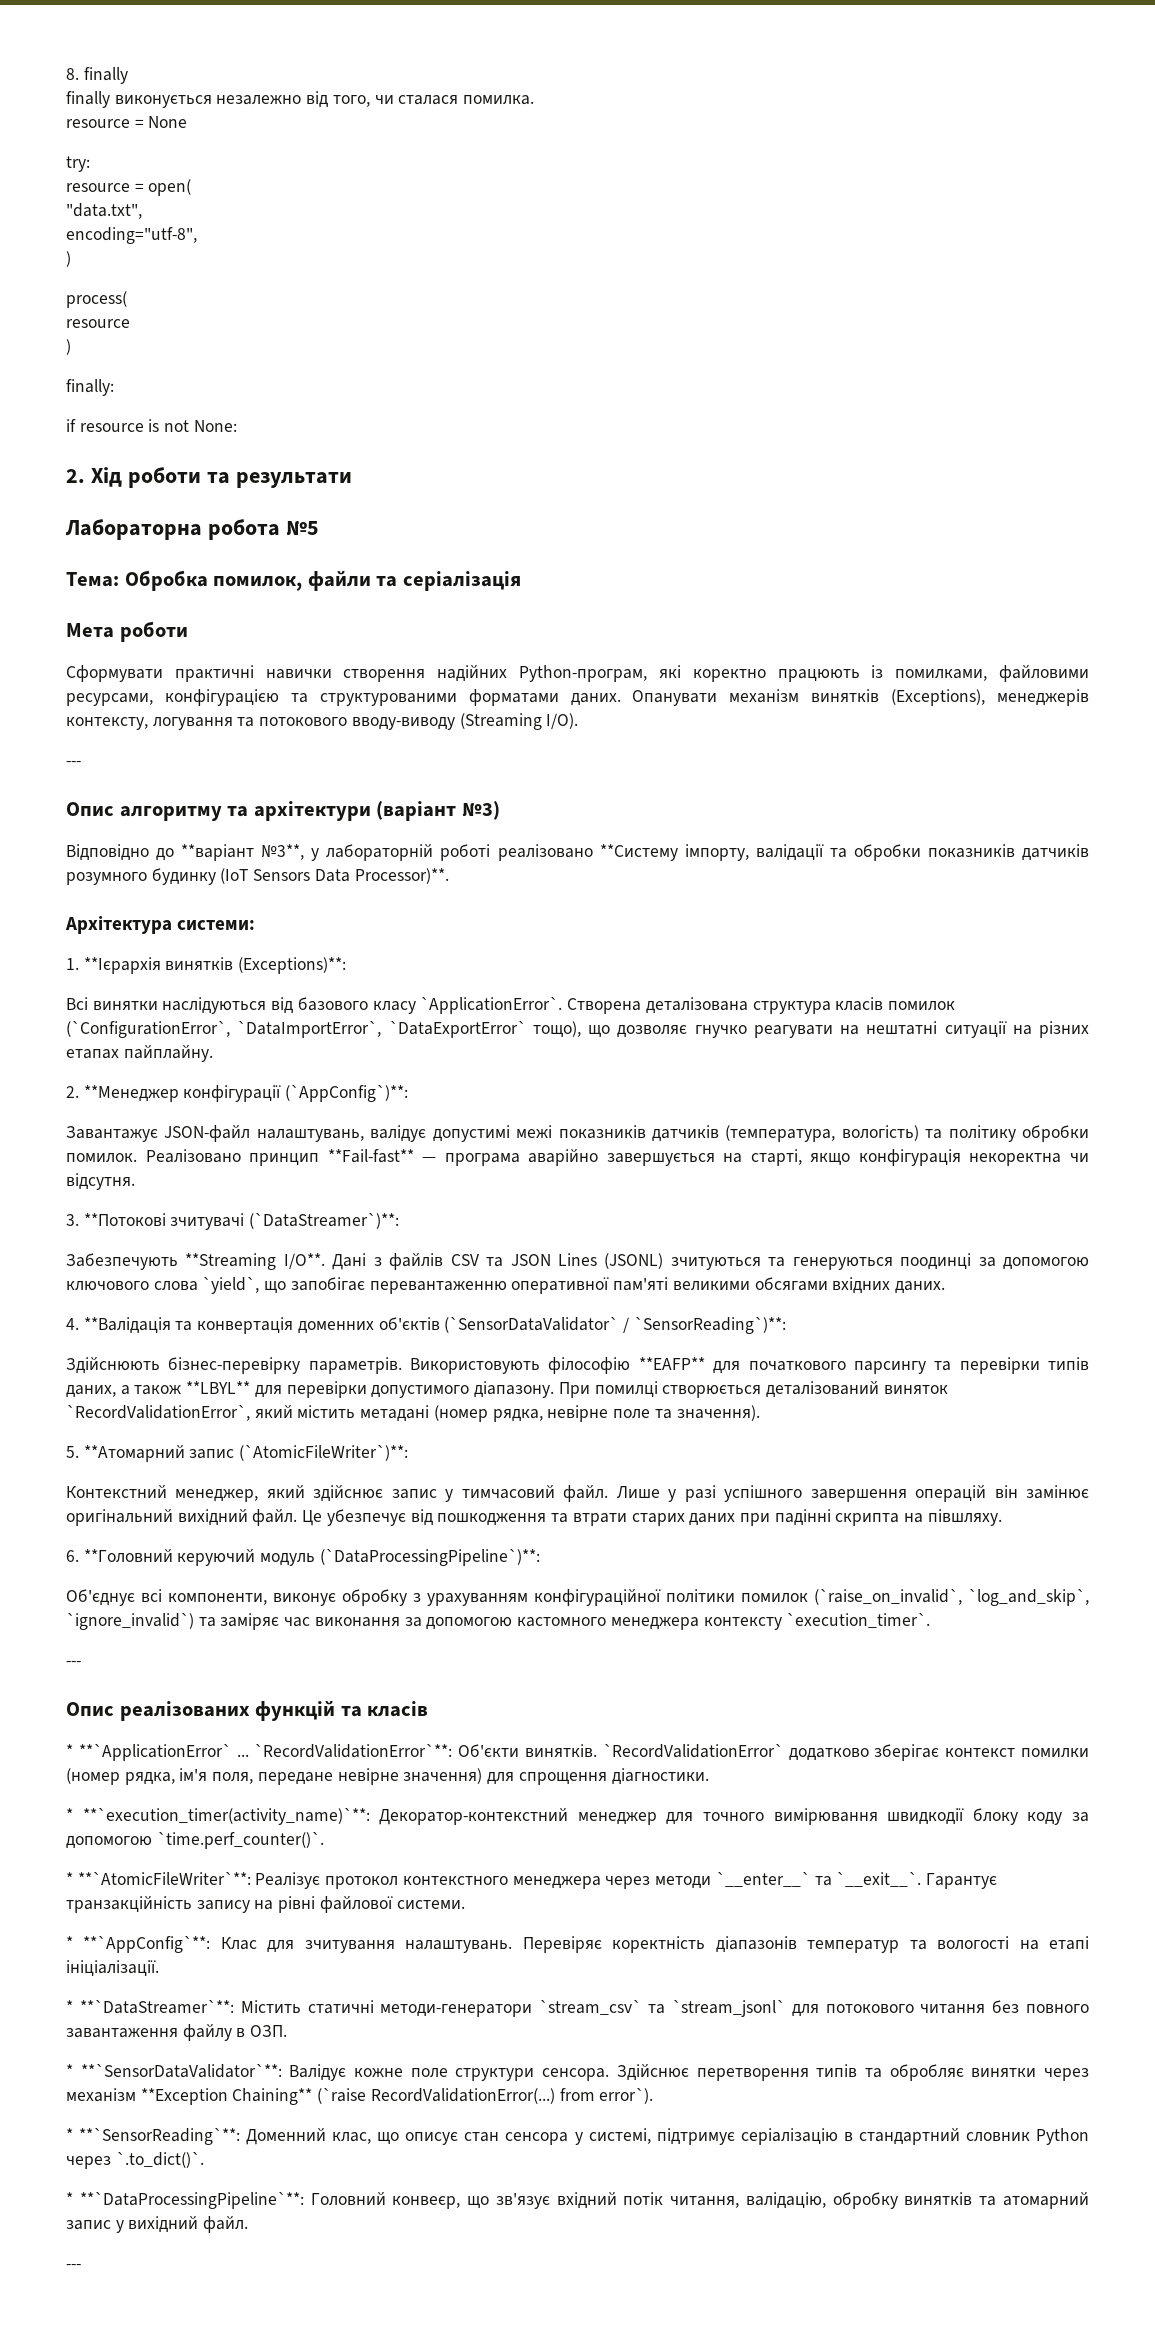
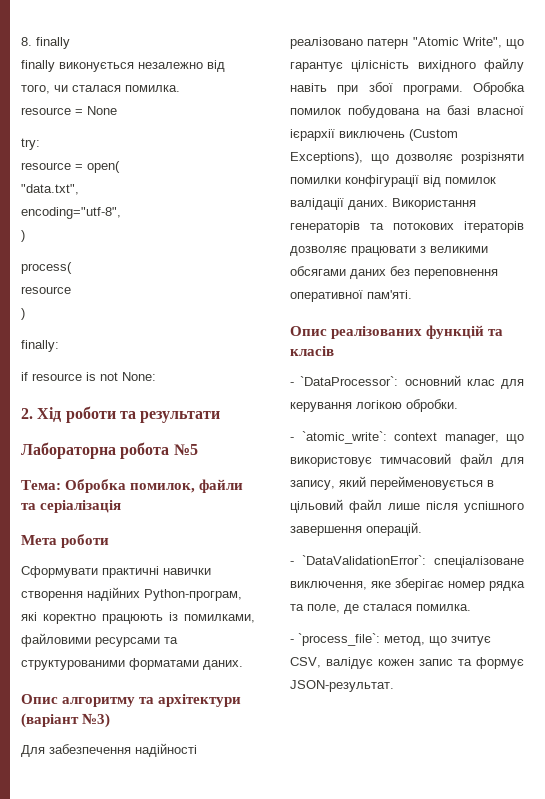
[66,689,279,706] ресурсами, конфігурацією -> [95,637,160,647] ресурсами
[632,689,1089,706] [66,713,579,730] [66,761,81,766] Опанувати механізм винятків (Exceptions), менеджерів контексту, логування та потокового вводу-виводу (Streaming I/O). // --- -> (243, 665) none
[66,844,1089,861] [66,868,449,885] [65,916,256,934] [66,957,347,974] [66,997,955,1014] [66,1021,1089,1038] [66,1045,213,1062] [66,1085,409,1102] [66,1125,1089,1142] [66,1149,1089,1166] [66,1173,135,1190] [66,1213,400,1230] [66,1253,1089,1270] [66,1277,945,1294] [66,1317,786,1334] [66,1357,1089,1374] [66,1381,948,1398] [66,1405,760,1422] [66,1445,409,1462] [66,1485,1089,1502] [66,1509,1002,1526] [66,1549,540,1566] [66,1589,1089,1606] [66,1613,931,1630] [66,1661,81,1666] Відповідно до **варіант №3**, у лабораторній роботі реалізовано **Систему імпорту, валідації та обробки показників датчиків розумного будинку (IoT Sensors Data Processor)**. // Архітектура системи: // 1. **Ієрархія винятків (Exceptions)**: // Всі винятки наслідуються від базового класу `ApplicationError`. Створена деталізована структура класів помилок (`ConfigurationError`, `DataImportError`, `DataExportError` тощо), що дозволяє гнучко реагувати на нештатні ситуації на різних етапах пайплайну. // 2. **Менеджер конфігурації (`AppConfig`)**: // Завантажує JSON-файл налаштувань, валідує допустимі межі показників датчиків (температура, вологість) та політику обробки помилок. Реалізовано принцип **Fail-fast** — програма аварійно завершується на старті, якщо конфігурація некоректна чи відсутня. // 3. **Потокові зчитувачі (`DataStreamer`)**: // Забезпечують **Streaming I/O**. Дані з файлів CSV та JSON Lines (JSONL) зчитуються та генеруються поодинці за допомогою ключового слова `yield`, що запобігає перевантаженню оперативної пам'яті великими обсягами вхідних даних. // 4. **Валідація та конвертація доменних об'єктів (`SensorDataValidator` / `SensorReading`)**: // Здійснюють бізнес-перевірку параметрів. Використовують філософію **EAFP** для початкового парсингу та перевірки типів даних, а також **LBYL** для перевірки допустимого діапазону. При помилці створюється деталізований виняток `RecordValidationError`, який містить метадані (номер рядка, невірне поле та значення). // 5. **Атомарний запис (`AtomicFileWriter`)**: // Контекстний менеджер, який здійснює запис у тимчасовий файл. Лише у разі успішного завершення операцій він замінює оригінальний вихідний файл. Це убезпечує від пошкодження та втрати старих даних при падінні скрипта на півшляху. // 6. **Головний керуючий модуль (`DataProcessingPipeline`)**: // Об'єднує всі компоненти, виконує обробку з урахуванням конфігураційної політики помилок (`raise_on_invalid`, `log_and_skip`, `ignore_invalid`) та заміряє час виконання за допомогою кастомного менеджера контексту `execution_timer`. // --- -> [21,743,197,757] [290,37,524,49] [290,58,524,72] [290,82,525,95] [290,105,524,118] [290,129,458,141] [290,152,524,164] [290,175,496,187] [290,198,476,210] [290,221,524,233] [290,246,488,256] [290,266,498,279] [290,290,412,302] Для забезпечення надійності реалізовано патерн "Atomic Write", що гарантує цілісність вихідного файлу навіть при збої програми. Обробка помилок побудована на базі власної ієрархії виключень (Custom Exceptions), що дозволяє розрізняти помилки конфігурації від помилок валідації даних. Використання генераторів та потокових ітераторів дозволяє працювати з великими обсягами даних без переповнення оперативної пам'яті.
[66,1744,1089,1761] [66,1768,709,1785] [66,1808,1090,1825] [66,1832,324,1849] [66,1872,997,1889] [66,1896,465,1913] [66,1936,1089,1953] [66,1960,159,1977] [66,2000,1090,2017] [66,2024,288,2041] [66,2064,1090,2081] [66,2088,654,2105] [66,2128,1090,2145] [66,2152,204,2169] [66,2192,1089,2209] [66,2216,249,2233] [66,2264,81,2269] * **`ApplicationError` ... `RecordValidationError`**: Об'єкти винятків. `RecordValidationError` додатково зберігає контекст помилки (номер рядка, ім'я поля, передане невірне значення) для спрощення діагностики. // * **`execution_timer(activity_name)`**: Декоратор-контекстний менеджер для точного вимірювання швидкодії блоку коду за допомогою `time.perf_counter()`. // * **`AtomicFileWriter`**: Реалізує протокол контекстного менеджера через методи `__enter__` та `__exit__`. Гарантує транзакційність запису на рівні файлової системи. // * **`AppConfig`**: Клас для зчитування налаштувань. Перевіряє коректність діапазонів температур та вологості на етапі ініціалізації. // * **`DataStreamer`**: Містить статичні методи-генератори `stream_csv` та `stream_jsonl` для потокового читання без повного завантаження файлу в ОЗП. // * **`SensorDataValidator`**: Валідує кожне поле структури сенсора. Здійснює перетворення типів та обробляє винятки через механізм **Exception Chaining** (`raise RecordValidationError(...) from error`). // * **`SensorReading`**: Доменний клас, що описує стан сенсора у системі, підтримує серіалізацію в стандартний словник Python через `.to_dict()`. // * **`DataProcessingPipeline`**: Головний конвеєр, що зв'язує вхідний потік читання, валідацію, обробку винятків та атомарний запис у вихідний файл. // --- -> [290,375,524,389] [290,399,458,412] [290,431,524,444] [290,453,524,467] [290,476,494,490] [290,499,524,513] [290,522,422,536] [290,555,524,568] [290,578,525,591] [290,604,471,614] [290,633,491,646] [290,657,524,669] [290,680,394,692] - `DataProcessor`: основний клас для керування логікою обробки. // - `atomic_write`: context manager, що використовує тимчасовий файл для запису, який перейменовується в цільовий файл лише після успішного завершення операцій. // - `DataValidationError`: спеціалізоване виключення, яке зберігає номер рядка та поле, де сталася помилка. // - `process_file`: метод, що зчитує CSV, валідує кожен запис та формує JSON-результат.

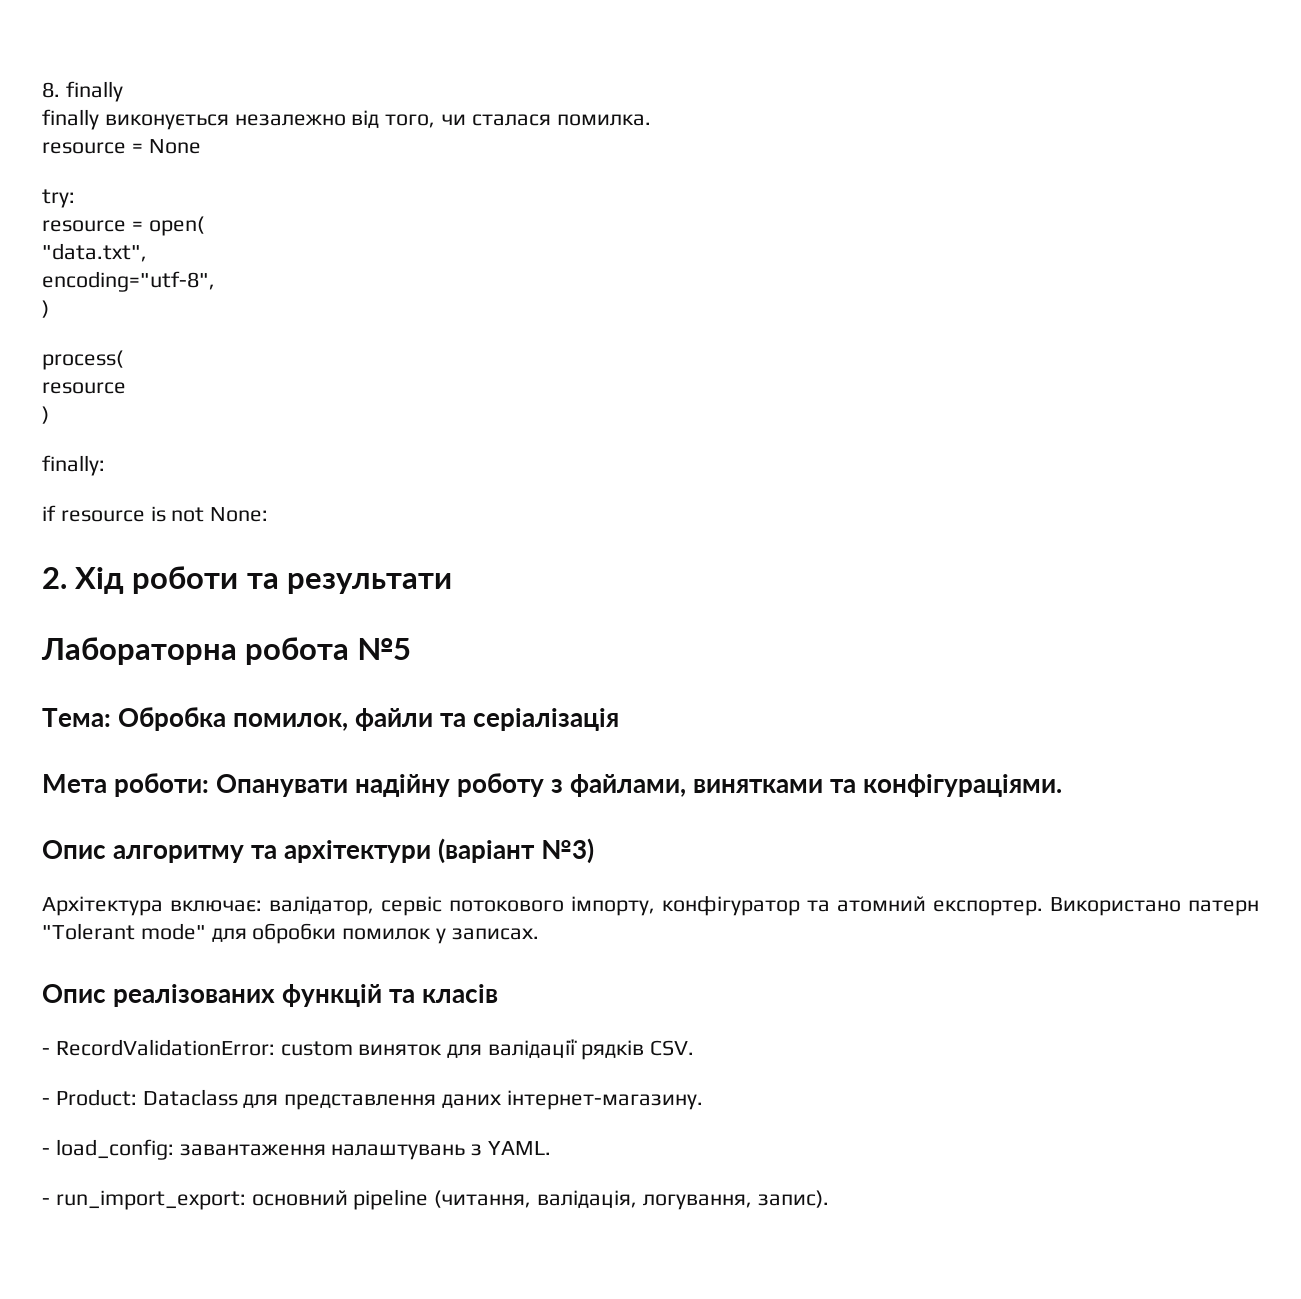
[61,534,110,548] [21,566,211,578] [21,587,242,601] [21,612,255,624] [21,633,178,647] [21,658,243,670] роботи // Сформувати практичні навички створення надійних Python-програм, які коректно працюють із помилками, файловими ресурсами та структурованими форматами даних. -> [114,773,1063,797] роботи: Опанувати надійну роботу з файлами, винятками та конфігураціями.
[21,743,197,757] [290,37,524,49] [290,58,524,72] [290,82,525,95] [290,105,524,118] [290,129,458,141] [290,152,524,164] [290,175,496,187] [290,198,476,210] [290,221,524,233] [290,246,488,256] [290,266,498,279] [290,290,412,302] Для забезпечення надійності реалізовано патерн "Atomic Write", що гарантує цілісність вихідного файлу навіть при збої програми. Обробка помилок побудована на базі власної ієрархії виключень (Custom Exceptions), що дозволяє розрізняти помилки конфігурації від помилок валідації даних. Використання генераторів та потокових ітераторів дозволяє працювати з великими обсягами даних без переповнення оперативної пам'яті. -> [42,896,1259,916] [42,923,539,944] Архітектура включає: валідатор, сервіс потокового імпорту, конфігуратор та атомний експортер. Використано патерн "Tolerant mode" для обробки помилок у записах.
[300,375,524,389] [290,399,458,412] [290,431,524,444] [290,453,524,467] [290,476,494,490] [290,499,524,513] [290,522,422,536] [290,555,524,568] [290,578,525,591] [290,604,471,614] [290,633,491,646] [290,657,524,669] [290,680,394,692] `DataProcessor`: основний клас для керування логікою обробки. // - `atomic_write`: context manager, що використовує тимчасовий файл для запису, який перейменовується в цільовий файл лише після успішного завершення операцій. // - `DataValidationError`: спеціалізоване виключення, яке зберігає номер рядка та поле, де сталася помилка. // - `process_file`: метод, що зчитує CSV, валідує кожен запис та формує JSON-результат. -> [55,1039,694,1060] [42,1089,703,1110] [42,1139,552,1160] [42,1189,829,1210] RecordValidationError: custom виняток для валідації рядків CSV. // - Product: Dataclass для представлення даних інтернет-магазину. // - load_config: завантаження налаштувань з YAML. // - run_import_export: основний pipeline (читання, валідація, логування, запис).

